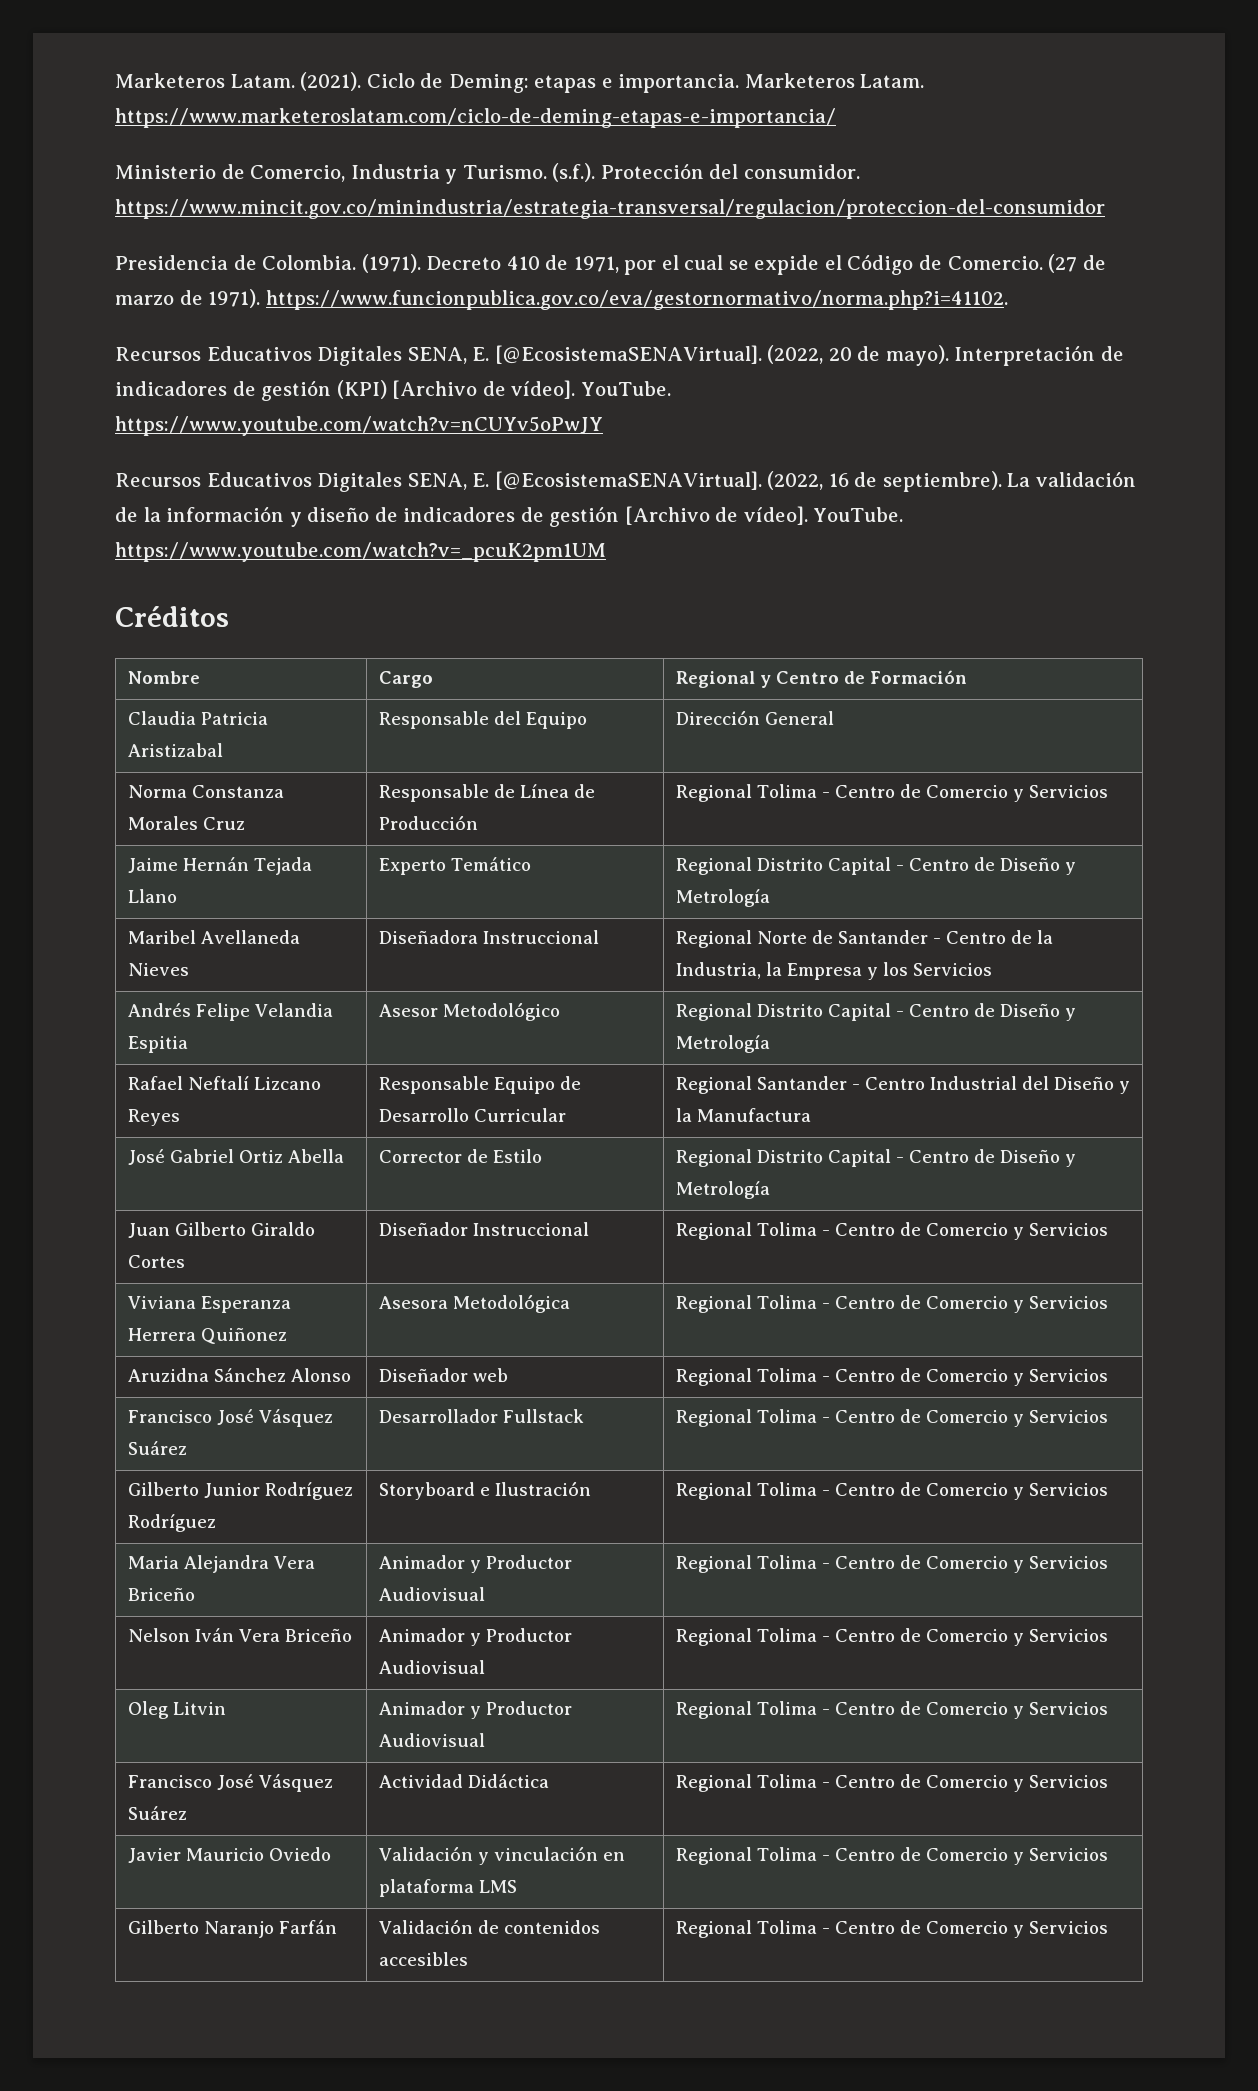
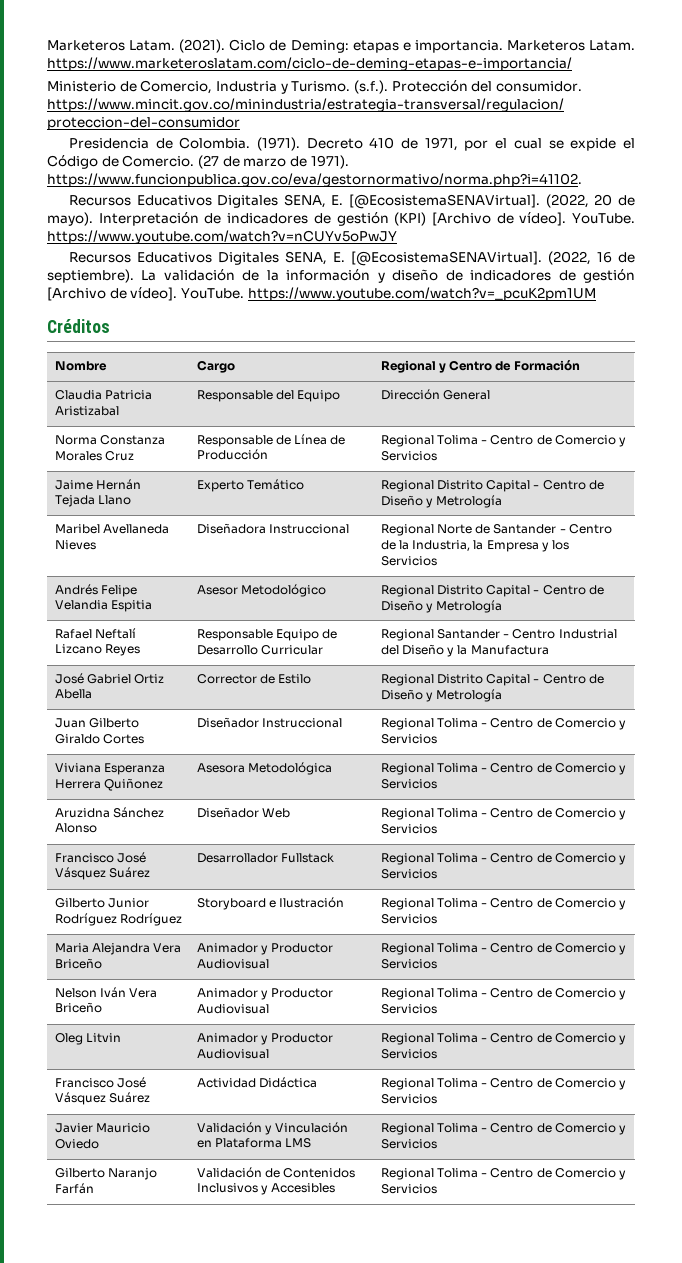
[472,1368,508,1382] web -> [261,808,290,818] Web
[493,1846,625,1861] [378,1879,474,1897] vinculación en plataforma -> [275,1122,349,1133] [196,1138,282,1148] Vinculación en Plataforma
[503,1920,600,1934] [378,1952,468,1966] contenidos accesibles -> [283,1168,356,1178] [196,1183,336,1195] Contenidos Inclusivos y Accesibles

